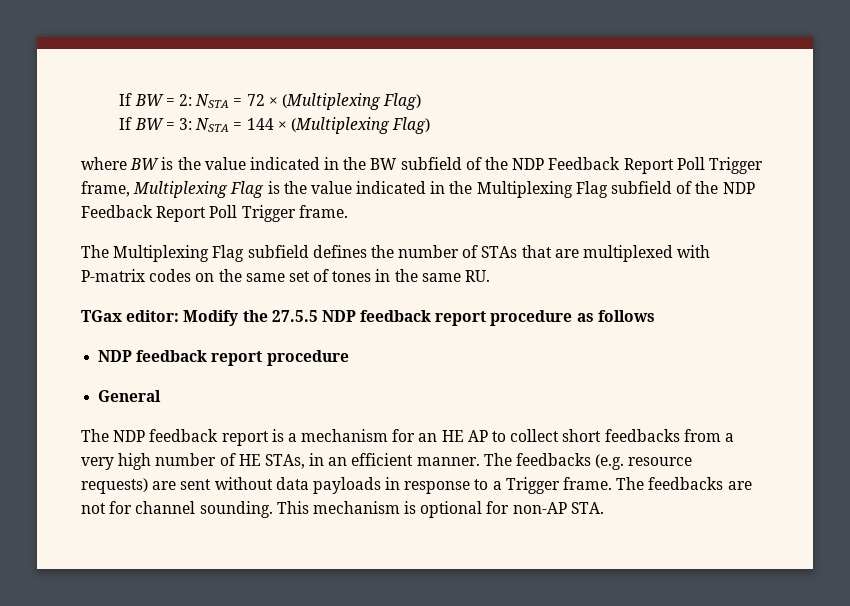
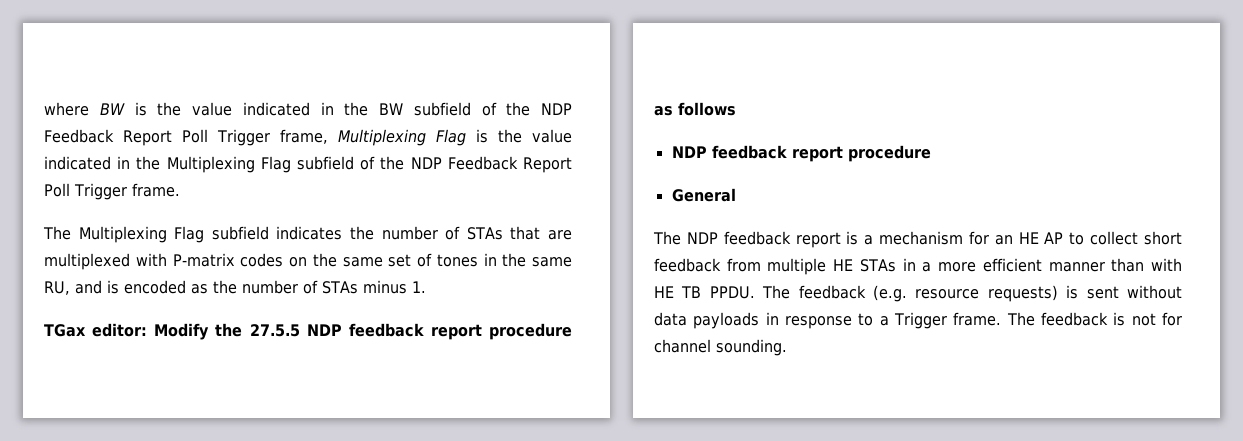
[119,93,422,110] [119,117,431,134] If BW = 2: NSTA = 72 × (Multiplexing Flag) // If BW = 3: NSTA = 144 × (Multiplexing Flag) // -> (44, 109) none
[312,245,367,258] defines -> [276,226,343,240] indicates
[465,270,491,282] RU. -> [44,280,426,295] RU, and is encoded as the number of STAs minus 1.
[604,429,734,442] [81,453,592,470] feedbacks from a very high number of HE STAs, in an efficient manner. The feedbacks -> [654,258,1182,275] [654,285,866,299] feedback from multiple HE STAs in a more efficient manner than with HE TB PPDU. The feedback
[152,481,177,490] are -> [1066,285,1079,299] is
[648,477,752,490] feedbacks are -> [1040,312,1126,326] feedback is
[276,501,604,518] This mechanism is optional for non-AP STA. -> (787, 347) none

